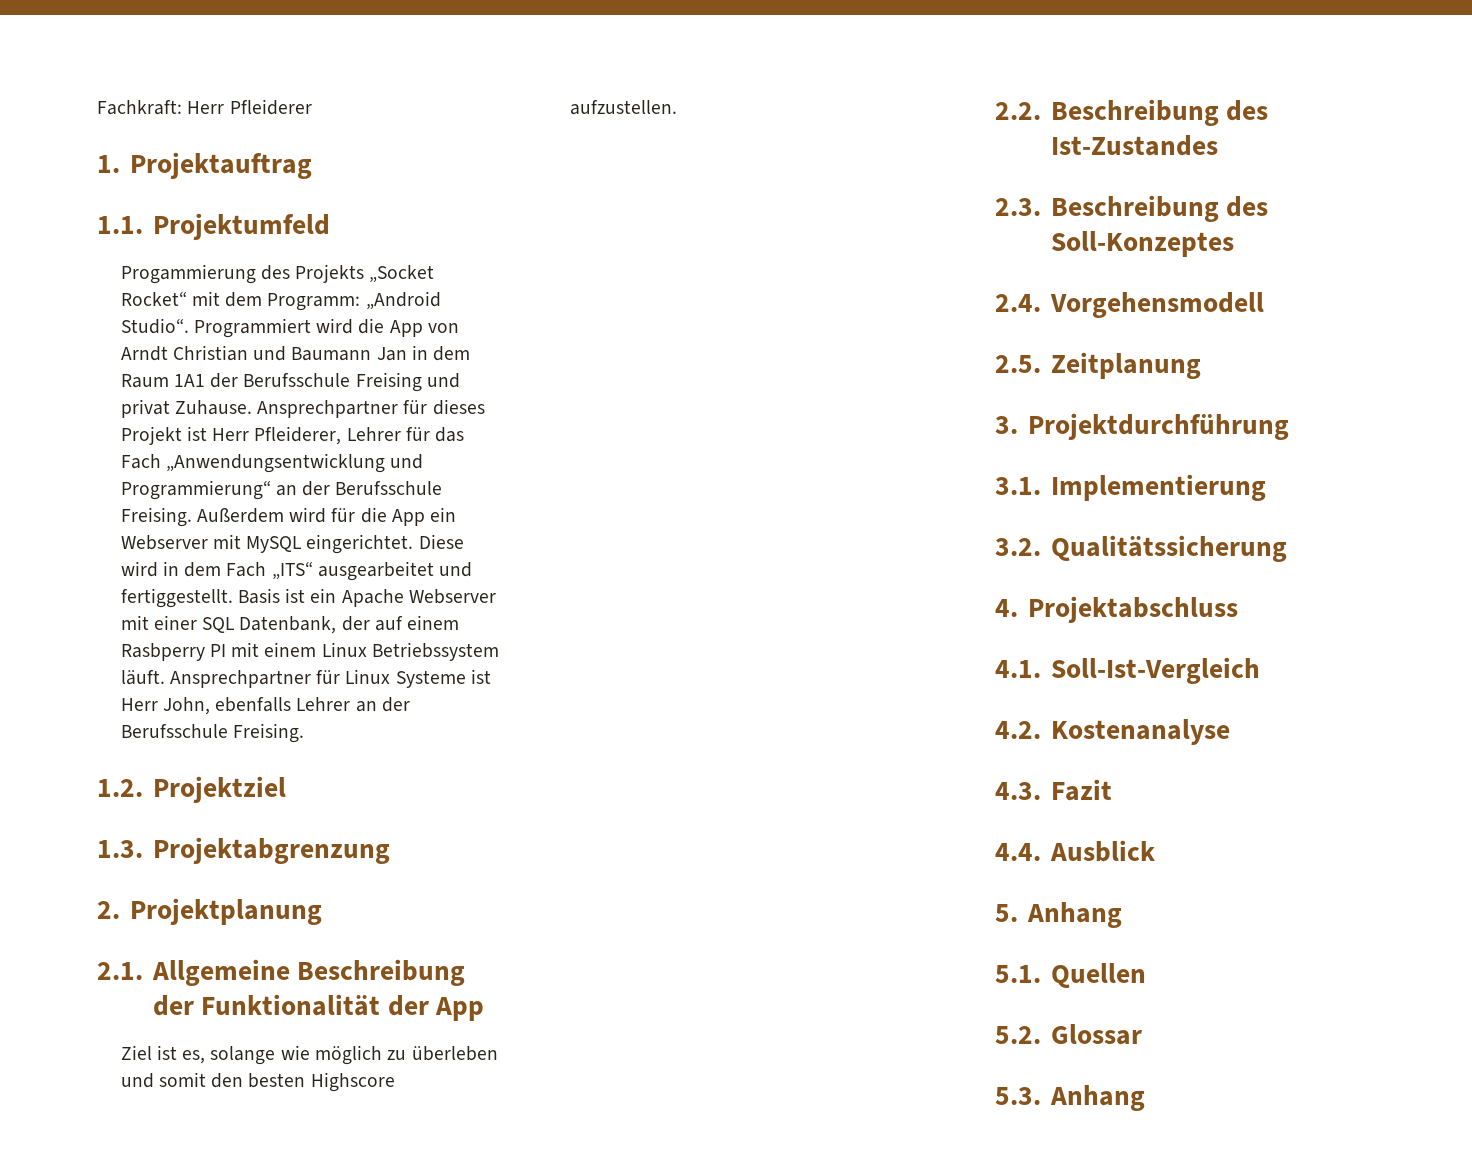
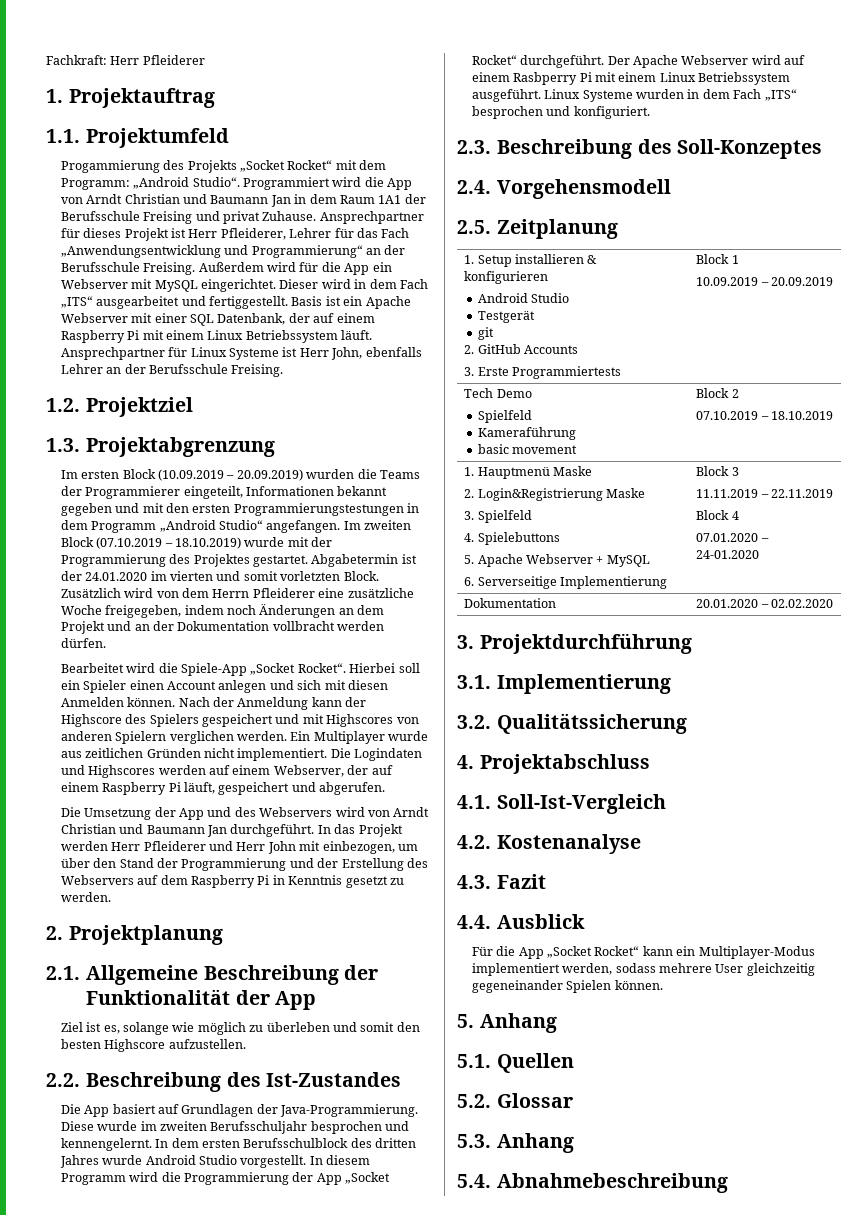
[418,534,464,549] Diese -> [279,279,319,289] Dieser
[120,643,226,661] Rasbperry PI -> [60,330,140,343] Raspberry Pi
(390, 850) none -> [60,469,420,481] [60,486,388,499] [60,503,420,516] [60,520,412,533] [60,537,333,549] [60,554,417,567] [60,571,379,581] [60,588,414,598] [60,604,385,618] [60,621,385,634] [60,638,106,648] [60,663,420,676] [60,680,388,693] [60,697,367,710] [60,714,419,727] [60,731,429,744] [60,748,423,761] [60,765,393,778] [60,782,386,795] [60,807,430,820] [60,824,403,837] [60,841,418,854] [60,858,428,871] [60,875,404,888] [60,892,111,902] // Im ersten Block (10.09.2019 – 20.09.2019) wurden die Teams der Programmierer eingeteilt, Informationen bekannt gegeben und mit den ersten Programmierungstestungen in dem Programm „Android Studio“ angefangen. Im zweiten Block (07.10.2019 – 18.10.2019) wurde mit der Programmierung des Projektes gestartet. Abgabetermin ist der 24.01.2020 im vierten und somit vorletzten Block. Zusätzlich wird von dem Herrn Pfleiderer eine zusätzliche Woche freigegeben, indem noch Änderungen an dem Projekt und an der Dokumentation vollbracht werden dürfen. // Bearbeitet wird die Spiele-App „Socket Rocket“. Hierbei soll ein Spieler einen Account anlegen und sich mit diesen Anmelden können. Nach der Anmeldung kann der Highscore des Spielers gespeichert und mit Highscores von anderen Spielern verglichen werden. Ein Multiplayer wurde aus zeitlichen Gründen nicht implementiert. Die Logindaten und Highscores werden auf einem Webserver, der auf einem Raspberry Pi läuft, gespeichert und abgerufen. // Die Umsetzung der App und des Webservers wird von Arndt Christian und Baumann Jan durchgeführt. In das Projekt werden Herr Pfleiderer und Herr John mit einbezogen, um über den Stand der Programmierung und der Erstellung des Webservers auf dem Raspberry Pi in Kenntnis gesetzt zu werden.
(1218, 145) none -> [60,1104,419,1117] [60,1121,410,1134] [60,1138,417,1151] [59,1155,371,1168] [60,1172,391,1185] [471,55,806,68] [471,72,791,85] [471,89,797,102] [471,106,650,119] // Die App basiert auf Grundlagen der Java-Programmierung. Diese wurde im zweiten Berufsschuljahr besprochen und kennengelernt. In dem ersten Berufsschulblock des dritten Jahres wurde Android Studio vorgestellt. In diesem Programm wird die Programmierung der App „Socket Rocket“ durchgeführt. Der Apache Webserver wird auf einem Rasbperry Pi mit einem Linux Betriebssystem ausgeführt. Linux Systeme wurden in dem Fach „ITS“ besprochen und konfiguriert.
(1201, 365) none -> [464,254,598,267] [464,271,549,284] [478,293,570,303] [478,311,536,323] [478,327,495,340] [464,344,579,354] [464,366,622,379] [696,254,739,264] [696,277,834,286] [464,388,532,398] [478,410,533,423] [478,427,577,440] [478,444,578,454] [696,388,739,398] [696,411,834,420] [464,466,593,479] [464,488,646,501] [464,510,532,523] [464,532,560,545] [464,554,650,567] [464,576,668,589] [696,466,739,476] [696,489,834,498] [696,510,739,520] [696,533,769,542] [696,550,760,559] [464,598,557,608] [696,599,834,608] // 1. Setup installieren & konfigurieren // Android Studio // Testgerät // git // 2. GitHub Accounts // 3. Erste Programmiertests | Block 1 // 10.09.2019 – 20.09.2019 // Tech Demo // Spielfeld // Kameraführung // basic movement | Block 2 // 07.10.2019 – 18.10.2019 // 1. Hauptmenü Maske // 2. Login&Registrierung Maske // 3. Spielfeld // 4. Spielebuttons // 5. Apache Webserver + MySQL // 6. Serverseitige Implementierung | Block 3 // 11.11.2019 – 22.11.2019 // Block 4 // 07.01.2020 – 24-01.2020 // Dokumentation | 20.01.2020 – 02.02.2020
(1155, 851) none -> [471,946,815,959] [471,963,815,976] [471,980,663,993] // Für die App „Socket Rocket“ kann ein Multiplayer-Modus implementiert werden, sodass mehrere User gleichzeitig gegeneinander Spielen können.
(1145, 1098) none -> [457,1173,729,1193] // 5.4. Abnahmebeschreibung

